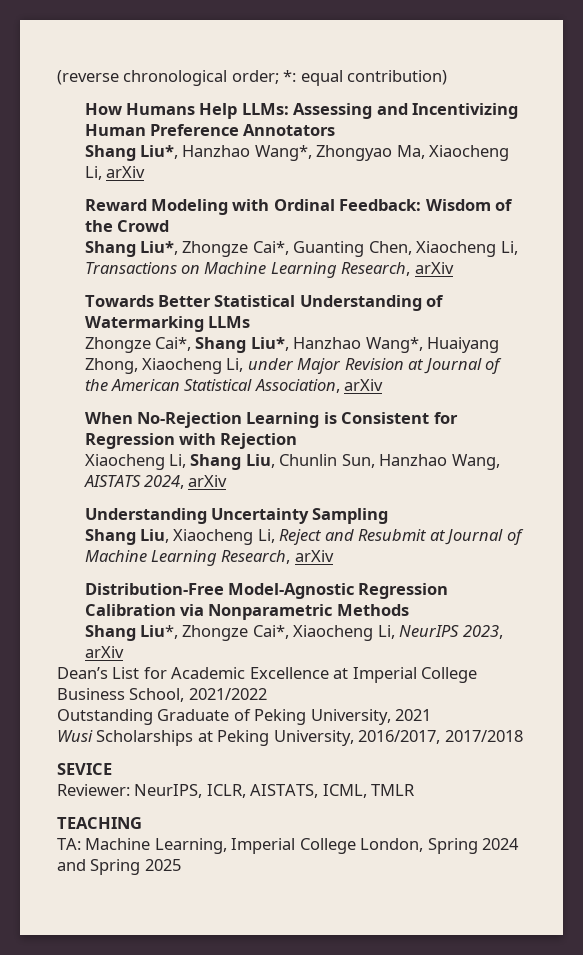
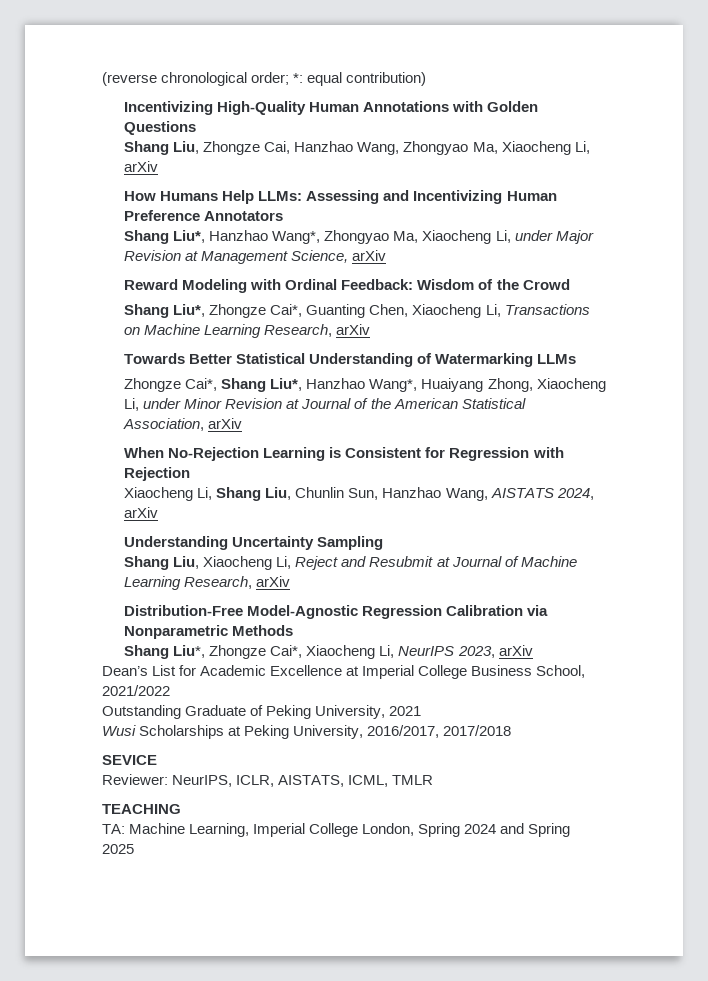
(448, 77) none -> [124,101,539,115] [124,121,197,135] [124,141,590,155] [124,161,159,172] // Incentivizing High-Quality Human Annotations with Golden Questions // Shang Liu, Zhongze Cai, Hanzhao Wang, Zhongyao Ma, Xiaocheng Li, arXiv
(102, 173) none -> [514,230,594,244] [124,250,349,264] under Major Revision at Management Science,
[297,358,342,374] Major -> [184,398,223,409] Minor

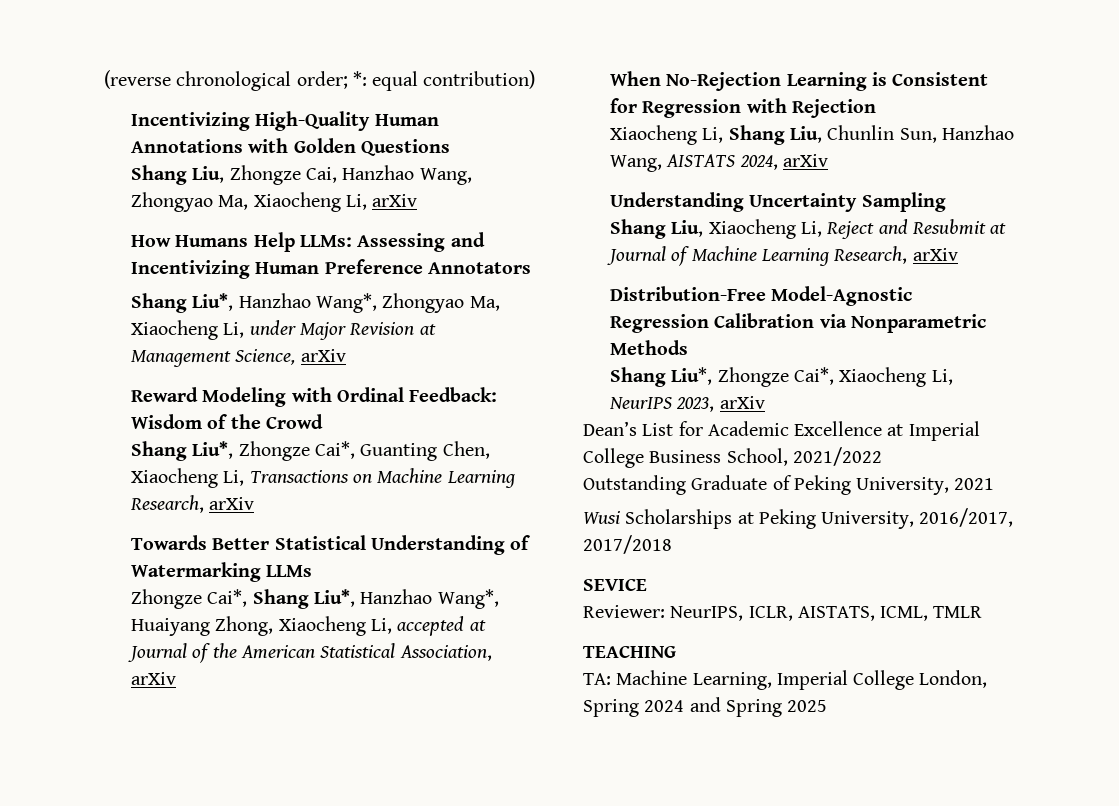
[143,398,283,409] under Minor Revision -> [397,616,465,636] accepted

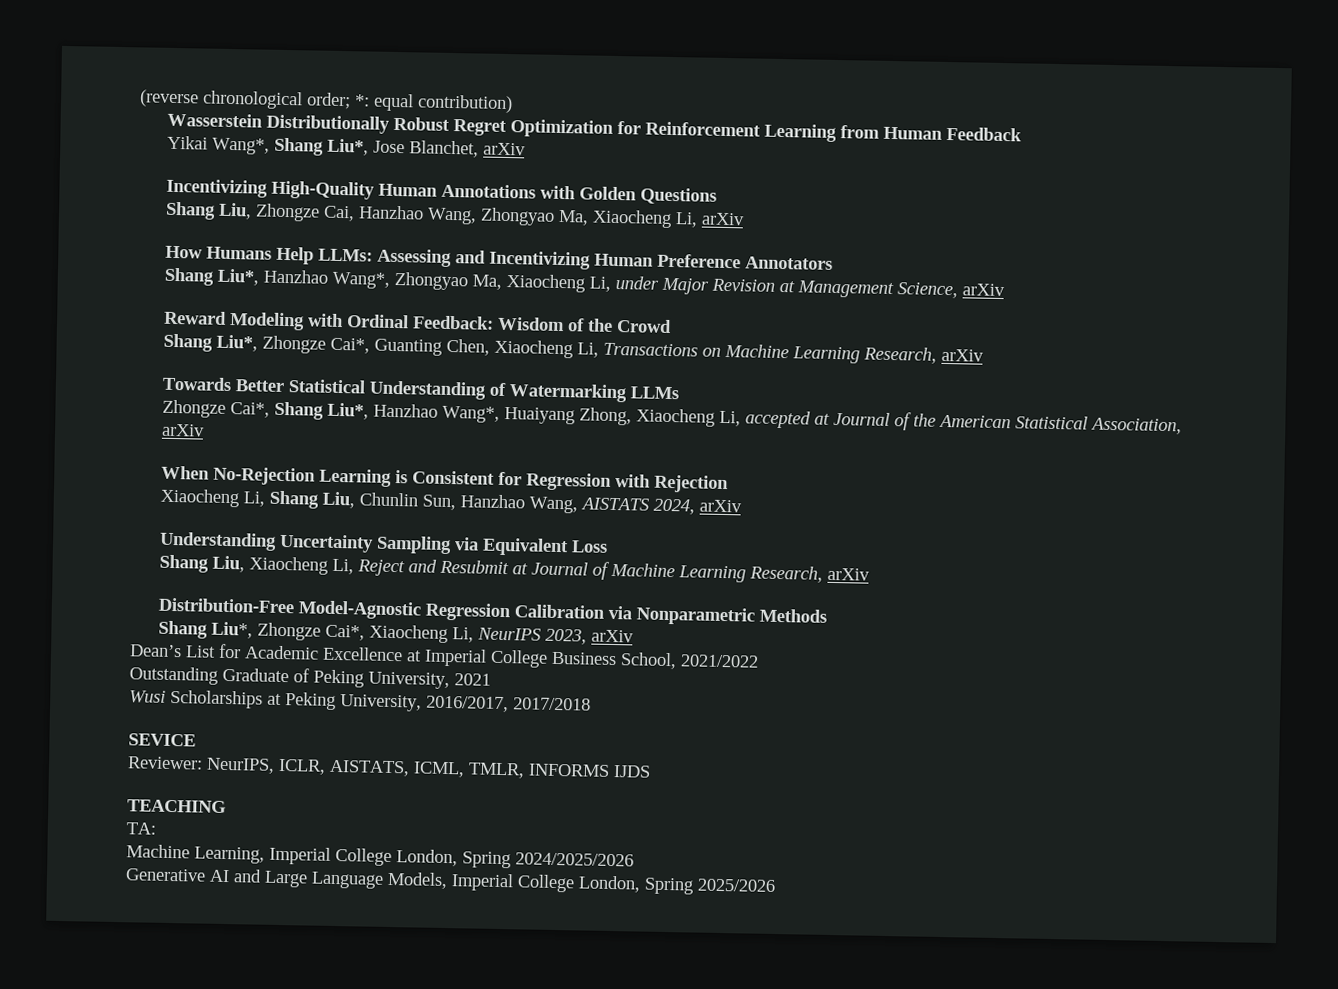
(536, 79) none -> [166,112,1022,142] [166,135,526,158] // Wasserstein Distributionally Robust Regret Optimization for Reinforcement Learning from Human Feedback // Yikai Wang*, Shang Liu*, Jose Blanchet, arXiv
(946, 202) none -> [453,537,608,557] via Equivalent Loss
[933,606,983,618] TMLR -> [468,762,651,779] TMLR, INFORMS IJDS
(611, 679) none -> (156, 828) //
[644,697,828,717] 2024 and Spring 2025 -> [515,852,634,867] [125,868,776,895] 2024/2025/2026 // Generative AI and Large Language Models, Imperial College London, Spring 2025/2026

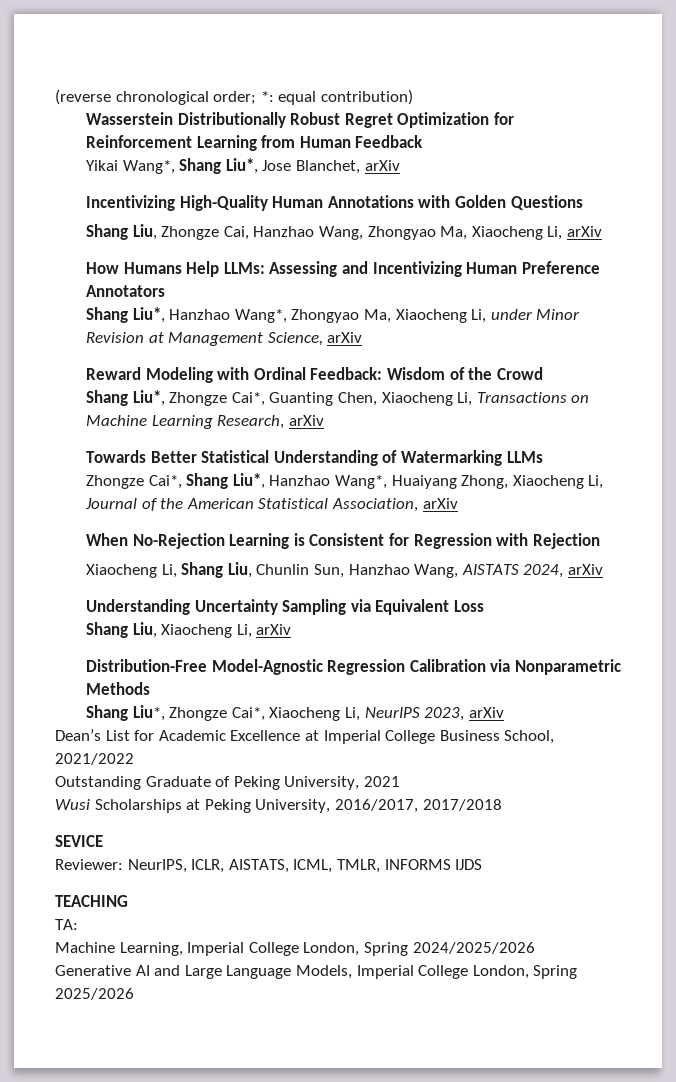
[660,277,709,295] Major -> [536,309,580,320] Minor
[744,410,830,429] accepted at -> (604, 482) none
[356,559,823,583] Reject and Resubmit at Journal of Machine Learning Research, -> (252, 631) none

